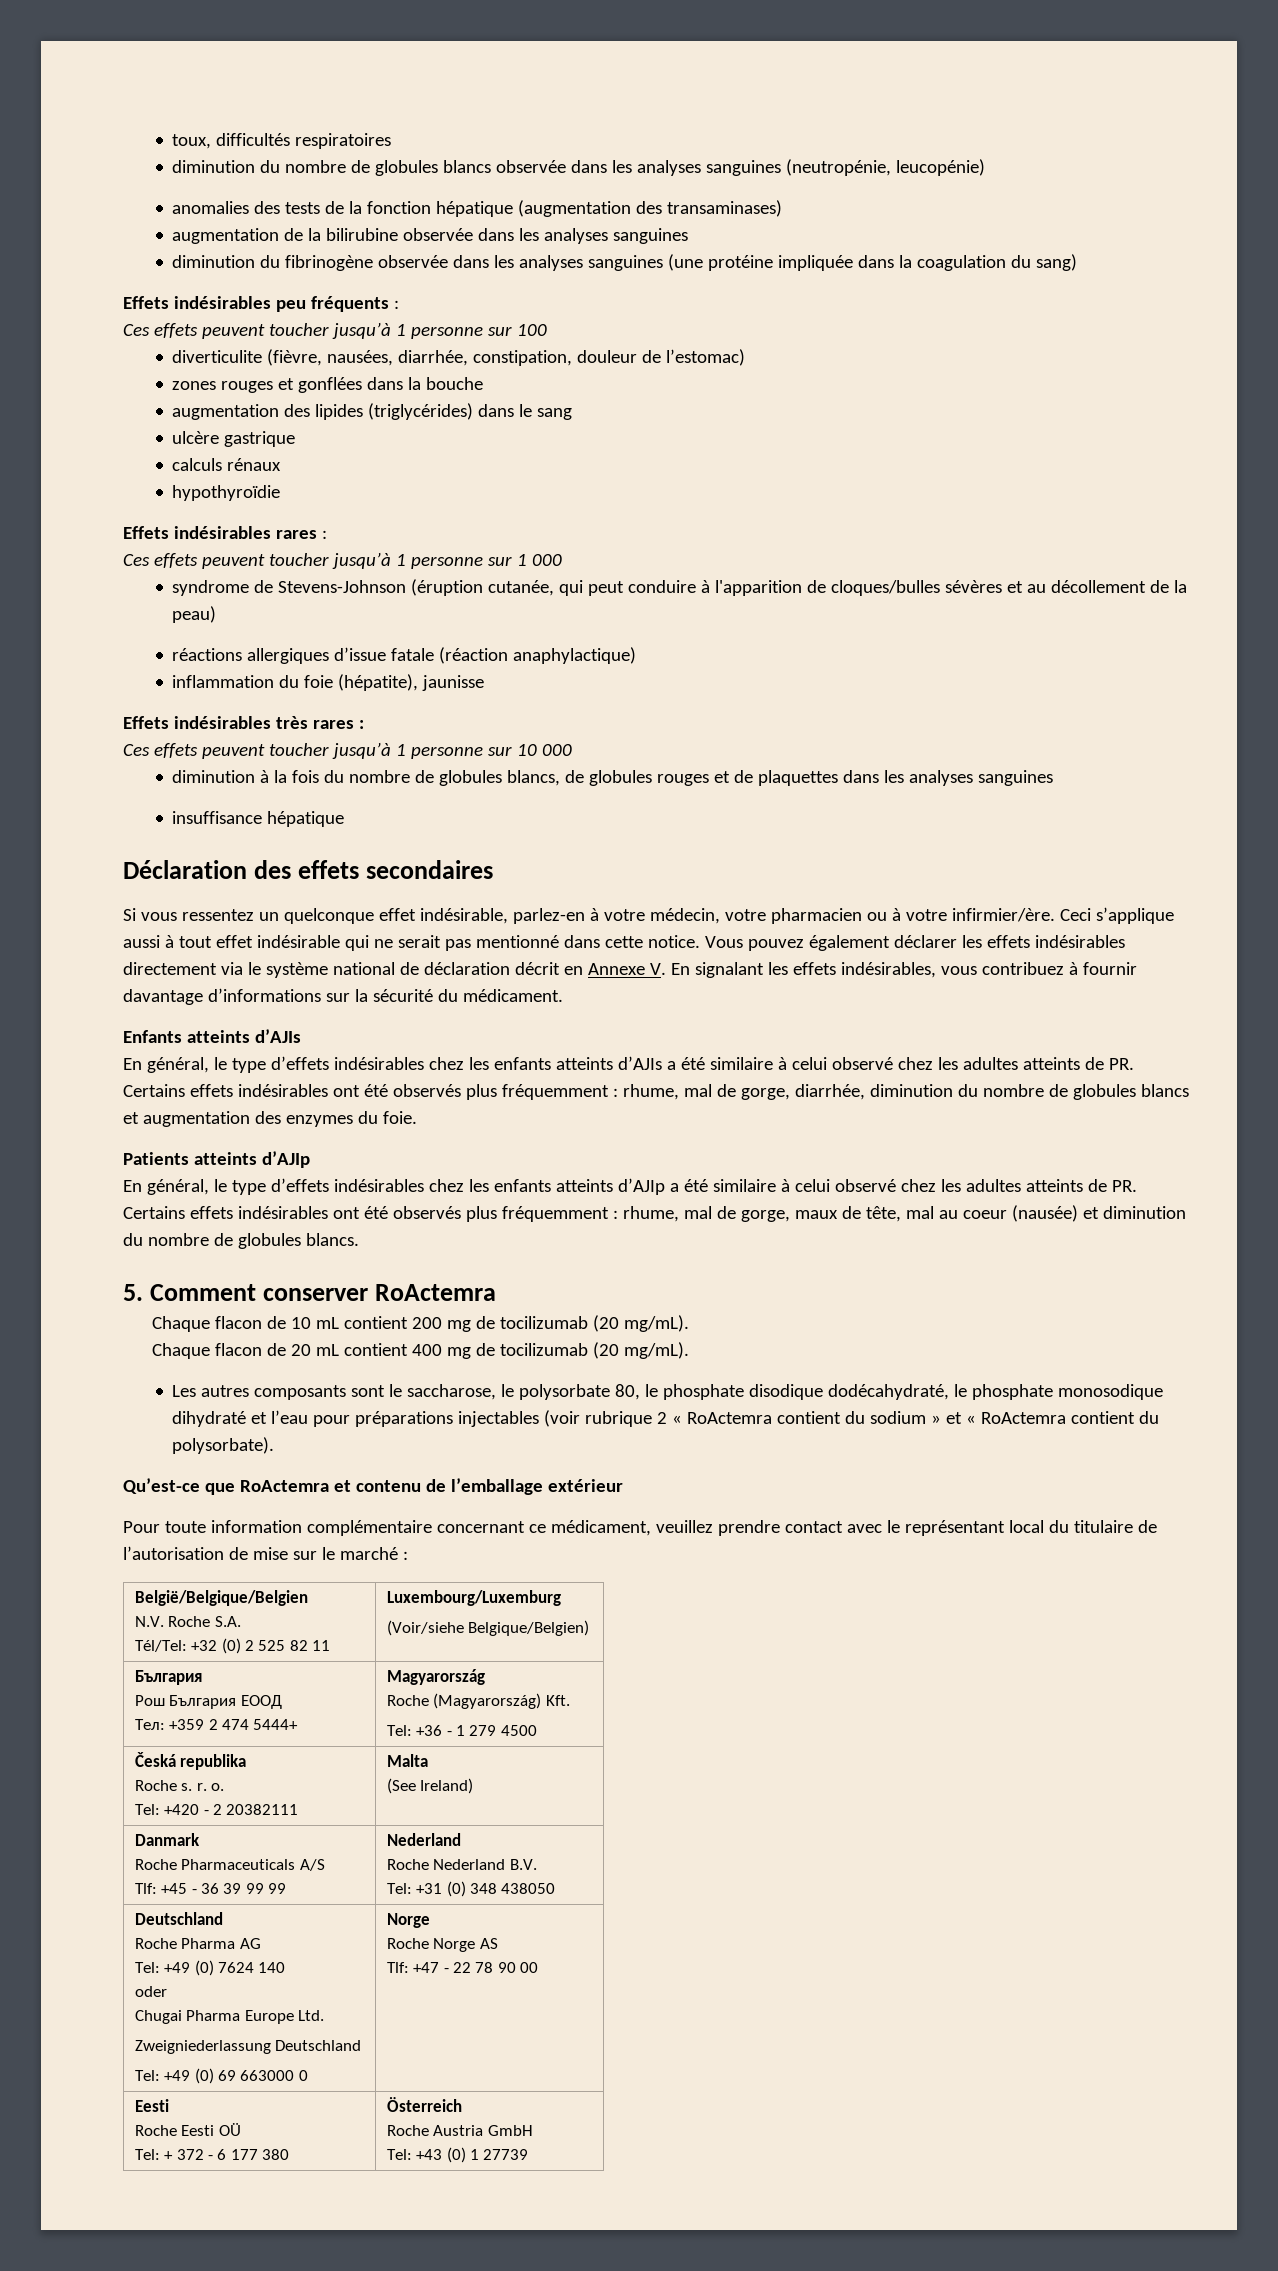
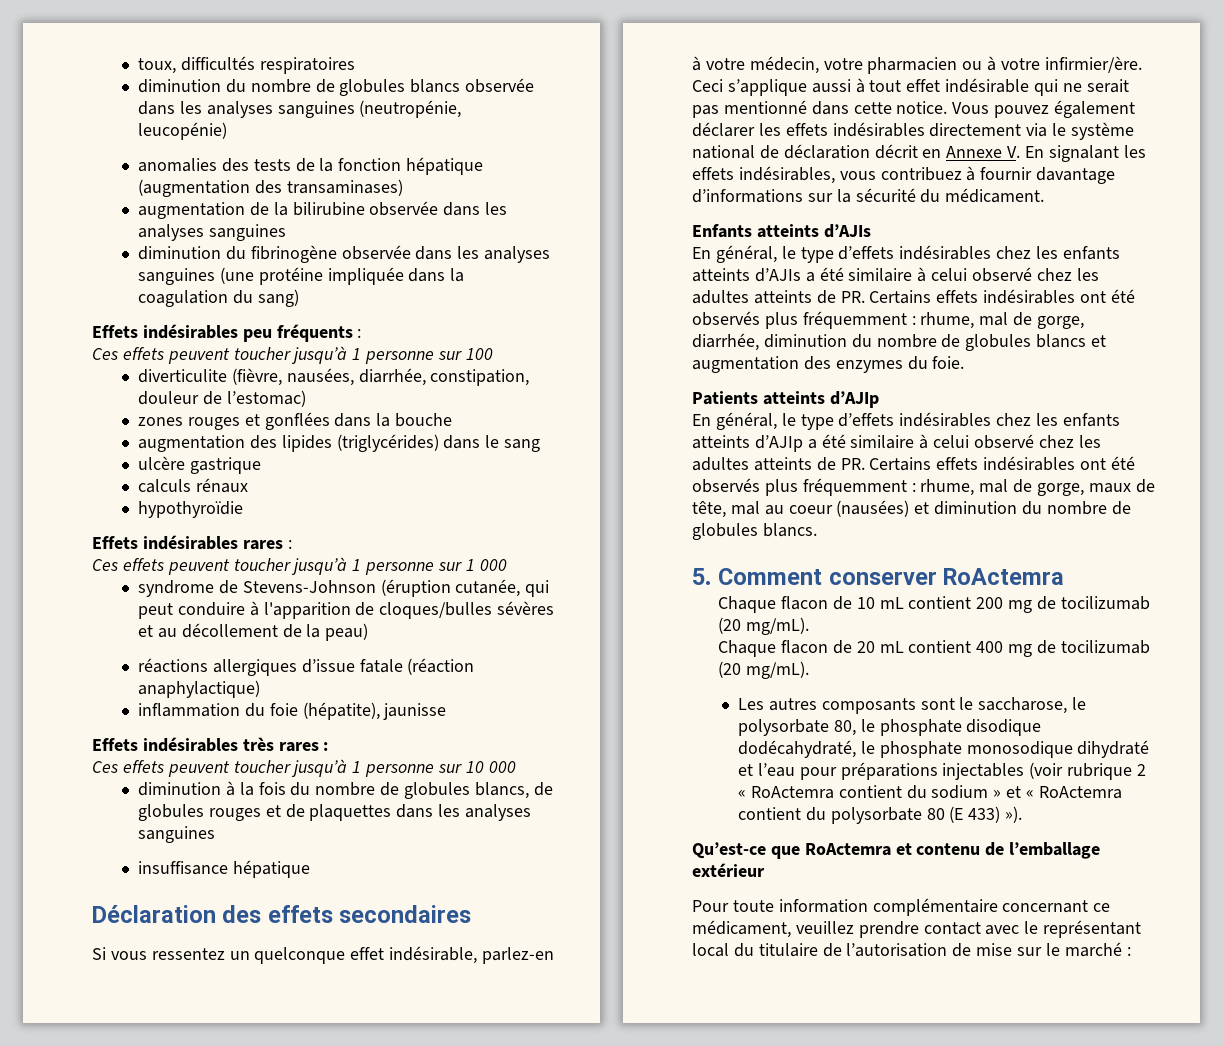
[1011,1205,1078,1222] (nausée) -> [836,500,910,517] (nausées)
[172,1437,275,1454] polysorbate). -> [830,806,1023,824] polysorbate 80 (E 433) »).
[134,1590,308,1606] [134,1616,241,1627] [134,1638,331,1654] [386,1590,561,1606] [386,1620,590,1636] [134,1670,202,1685] [134,1695,282,1709] [134,1719,299,1730] [386,1669,485,1685] [386,1693,570,1709] [386,1725,537,1736] [134,1752,247,1770] [134,1780,224,1791] [134,1804,299,1815] [386,1754,428,1767] [386,1778,474,1794] [134,1833,200,1846] [134,1859,325,1871] [134,1883,287,1894] [386,1833,461,1846] [386,1859,537,1870] [386,1881,556,1897] [134,1912,223,1925] [134,1938,261,1949] [134,1960,286,1976] [134,1986,167,1997] [134,2010,324,2024] [134,2040,362,2054] [134,2068,308,2084] [386,1913,430,1928] [386,1938,498,1952] [386,1962,539,1973] [134,2099,169,2112] [134,2123,241,2136] [134,2149,290,2160] [386,2097,462,2112] [386,2125,533,2136] [386,2147,529,2163] // België/Belgique/Belgien // N.V. Roche S.A. // Tél/Tel: +32 (0) 2 525 82 11 | Luxembourg/Luxemburg // (Voir/siehe Belgique/Belgien) // България // Рош България ЕООД // Тел: +359 2 474 5444+ | Magyarország // Roche (Magyarország) Kft. // Tel: +36 - 1 279 4500 // Česká republika // Roche s. r. o. // Tel: +420 - 2 20382111 | Malta // (See Ireland) // Danmark // Roche Pharmaceuticals A/S // Tlf: +45 - 36 39 99 99 | Nederland // Roche Nederland B.V. // Tel: +31 (0) 348 438050 // Deutschland // Roche Pharma AG // Tel: +49 (0) 7624 140 // oder // Chugai Pharma Europe Ltd. // Zweigniederlassung Deutschland // Tel: +49 (0) 69 663000 0 | Norge // Roche Norge AS // Tlf: +47 - 22 78 90 00 // Eesti // Roche Eesti OÜ // Tel: + 372 - 6 177 380 | Österreich // Roche Austria GmbH // Tel: +43 (0) 1 27739 -> (1131, 951) none

